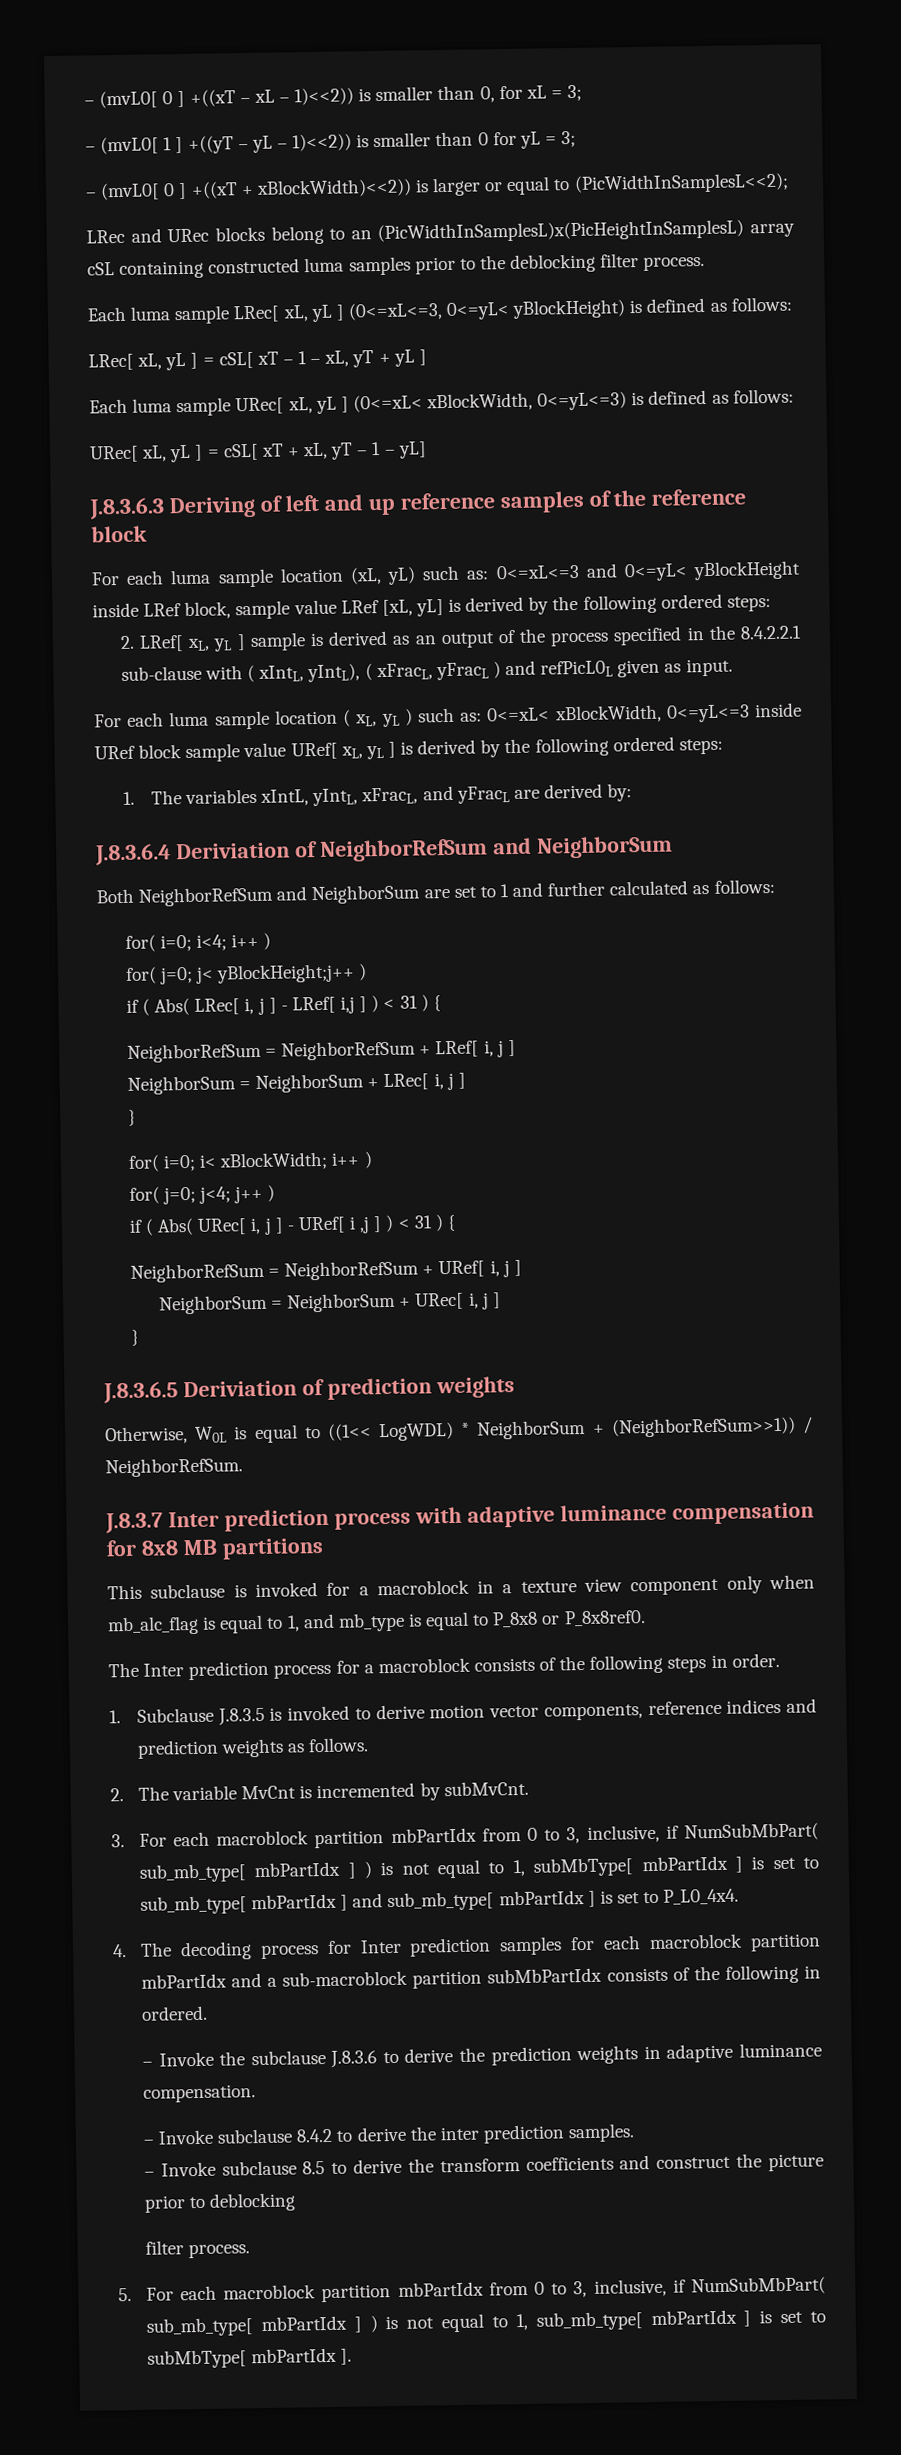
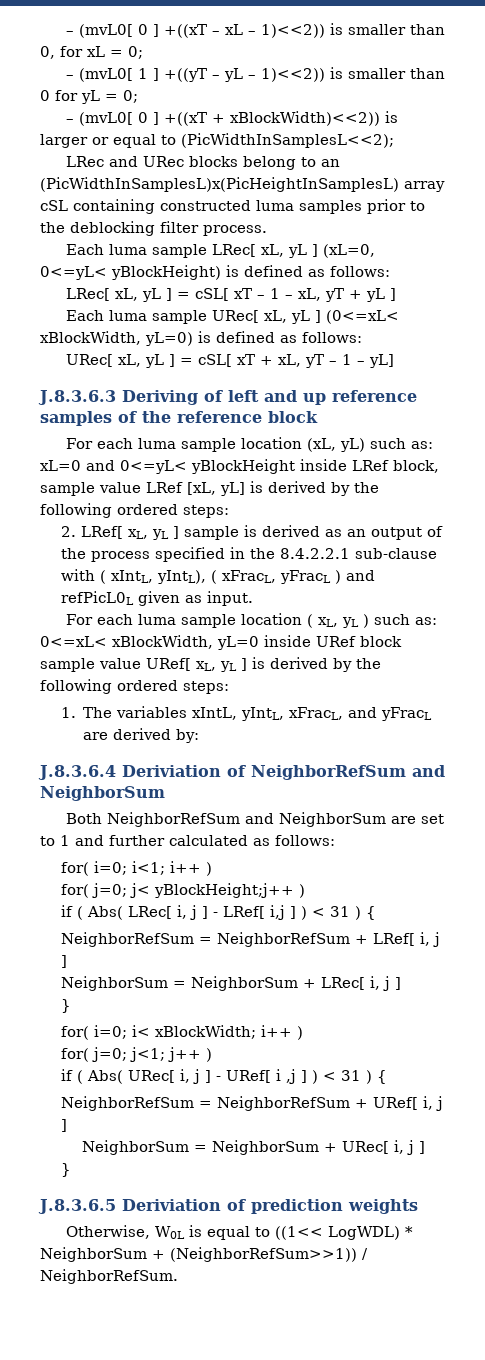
[567,84,583,102] 3; -> [128,46,143,59] 0;
[561,130,577,148] 3; -> [123,90,138,103] 0;
[347,302,443,321] (0<=xL<=3, -> [322,244,375,258] (xL=0,
[537,391,628,411] 0<=yL<=3) -> [145,332,193,346] yL=0)
[495,564,580,580] 0<=xL<=3 -> [40,460,81,471] xL=0
[666,704,750,723] 0<=yL<=3 -> [217,636,259,650] yL=0
[196,934,228,951] i<4; -> [131,861,165,875] i<1;
[199,1186,232,1204] j<4; -> [129,1047,165,1062] j<1;
[105,1502,814,1534] [106,1537,324,1560] [107,1574,815,1600] [107,1610,646,1636] [108,1652,780,1681] [109,1698,817,1726] [136,1737,370,1759] [110,1780,529,1802] [111,1822,819,1849] [138,1855,820,1883] [139,1888,740,1915] [112,1933,822,1961] [140,1964,821,1989] [140,2005,208,2021] [141,2042,823,2068] [142,2084,256,2103] [142,2123,636,2145] [143,2153,824,2177] [143,2192,297,2213] [144,2240,251,2259] [118,2276,826,2303] [145,2309,827,2337] [146,2347,353,2369] // J.8.3.7 Inter prediction process with adaptive luminance compensation for 8x8 MB partitions // This subclause is invoked for a macroblock in a texture view component only when mb_alc_flag is equal to 1, and mb_type is equal to P_8x8 or P_8x8ref0. // The Inter prediction process for a macroblock consists of the following steps in order. // 1. Subclause J.8.3.5 is invoked to derive motion vector components, reference indices and prediction weights as follows. // 2. The variable MvCnt is incremented by subMvCnt. // 3. For each macroblock partition mbPartIdx from 0 to 3, inclusive, if NumSubMbPart( sub_mb_type[ mbPartIdx ] ) is not equal to 1, subMbType[ mbPartIdx ] is set to sub_mb_type[ mbPartIdx ] and sub_mb_type[ mbPartIdx ] is set to P_L0_4x4. // 4. The decoding process for Inter prediction samples for each macroblock partition mbPartIdx and a sub-macroblock partition subMbPartIdx consists of the following in ordered. // – Invoke the subclause J.8.3.6 to derive the prediction weights in adaptive luminance compensation. // – Invoke subclause 8.4.2 to derive the inter prediction samples. // – Invoke subclause 8.5 to derive the transform coefficients and construct the picture prior to deblocking // filter process. // 5. For each macroblock partition mbPartIdx from 0 to 3, inclusive, if NumSubMbPart( sub_mb_type[ mbPartIdx ] ) is not equal to 1, sub_mb_type[ mbPartIdx ] is set to subMbType[ mbPartIdx ]. -> (178, 1276) none

